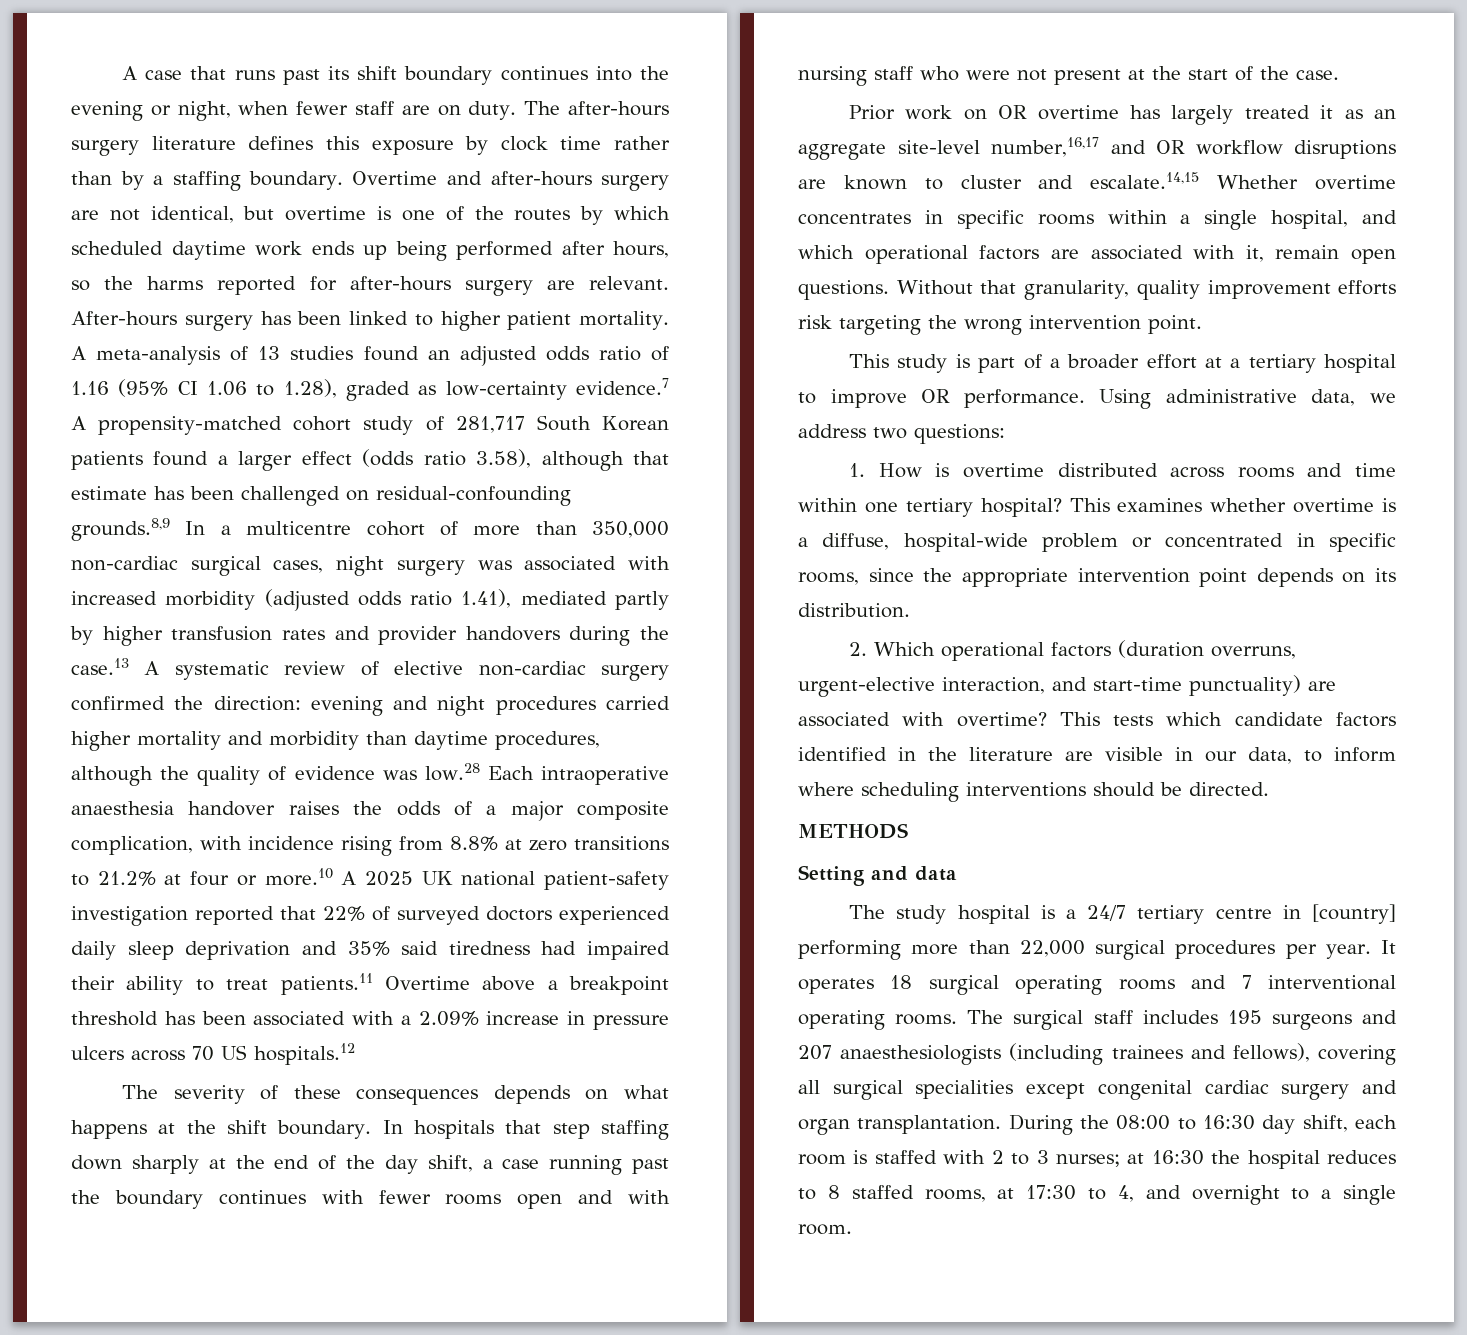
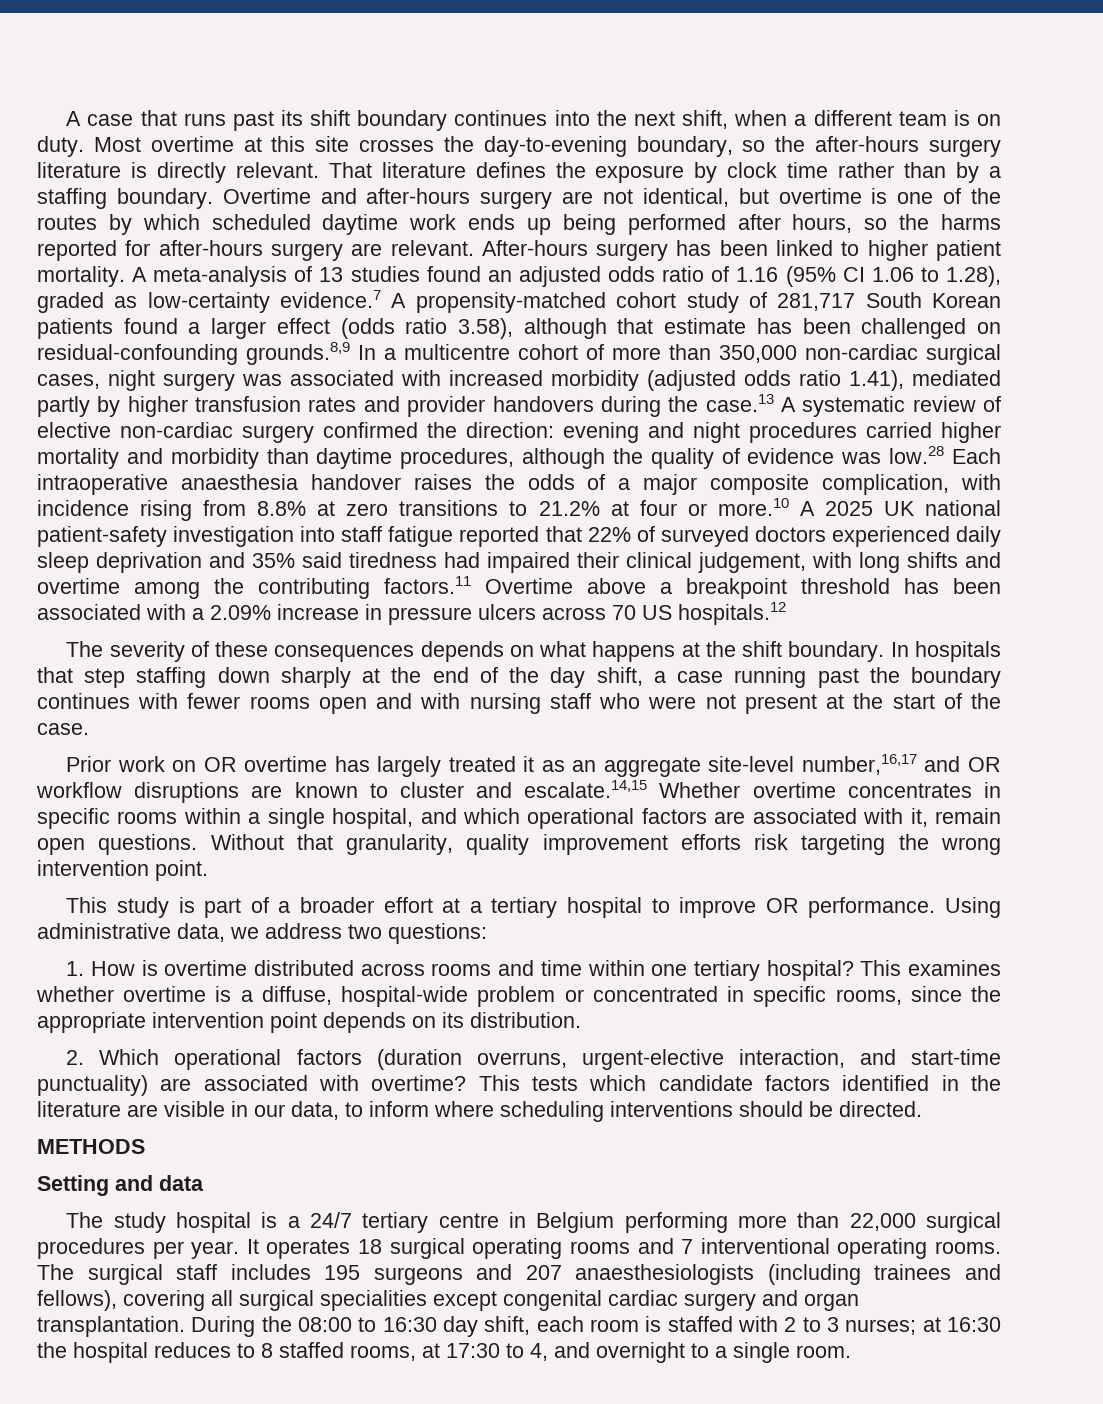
[71,101,670,121] [71,136,359,156] evening or night, when fewer staff are on duty. The after-hours surgery literature defines this -> [633,110,1001,129] [37,136,1001,157] [37,162,586,183] next shift, when a different team is on duty. Most overtime at this site crosses the day-to-evening boundary, so the after-hours surgery literature is directly relevant. That literature defines the
(188, 916) none -> [300,526,454,547] into staff fatigue
[126,973,373,995] ability to treat patients.11 -> [626,552,1001,573] [37,576,471,599] clinical judgement, with long shifts and overtime among the contributing factors.11
[1312,904,1396,924] [country] -> [536,1212,615,1233] Belgium

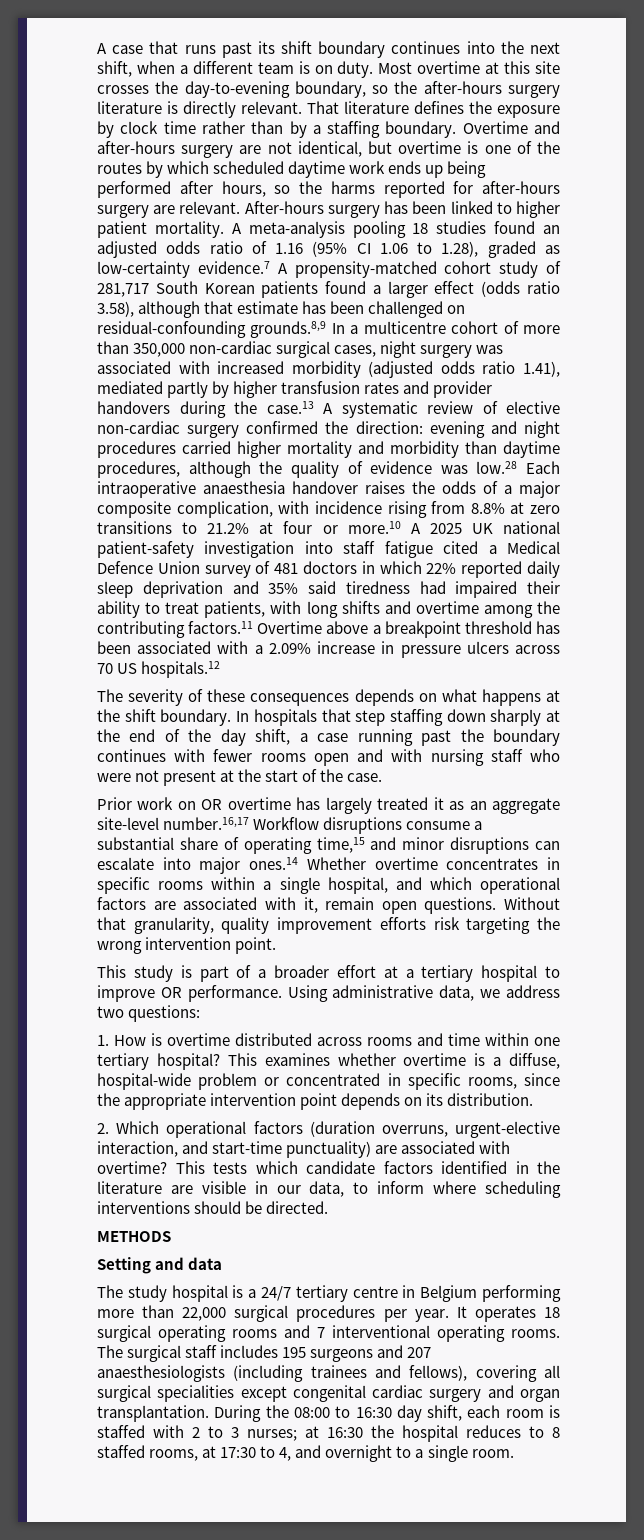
[294,266,344,282] of 13 -> [352,221,429,238] pooling 18
[459,526,950,547] reported that 22% of surveyed doctors experienced -> [443,541,561,554] [97,561,523,578] cited a Medical Defence Union survey of 481 doctors in which 22% reported
[626,552,806,573] clinical judgement, -> [97,601,266,618] ability to treat patients,
[801,754,1001,775] [36,780,648,803] number,16,17 and OR workflow disruptions are known to cluster and escalate.14,15 -> [163,817,483,834] [97,837,560,854] [97,857,299,874] number.16,17 Workflow disruptions consume a substantial share of operating time,15 and minor disruptions can escalate into major ones.14

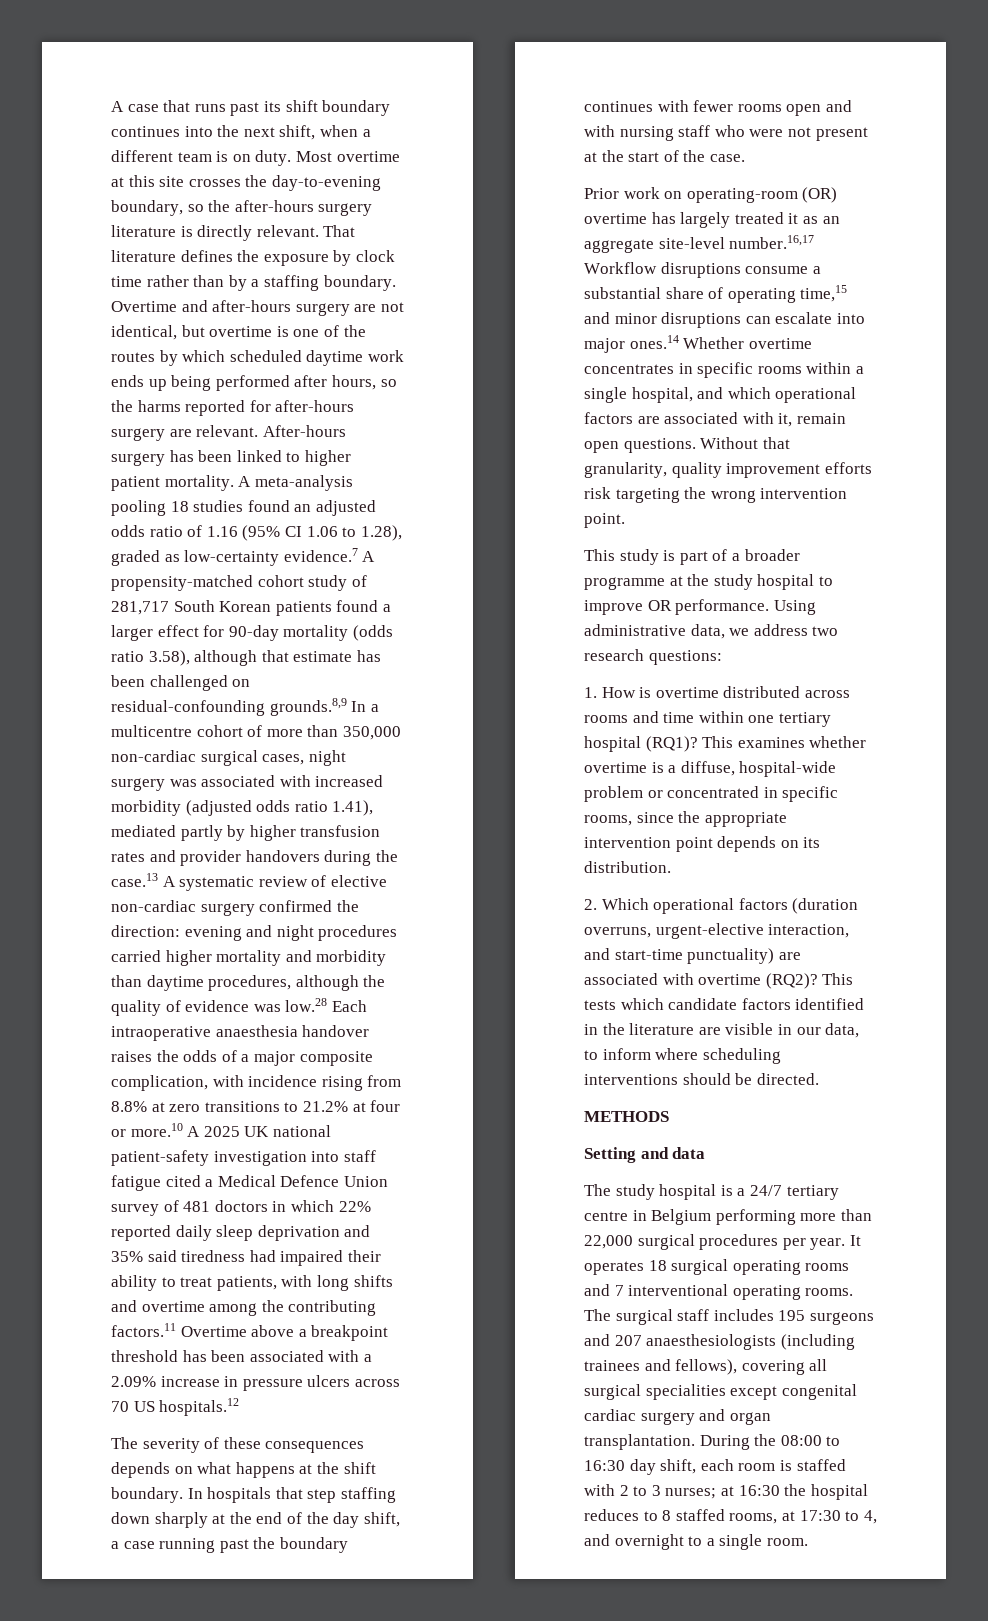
(475, 287) none -> [203,625,349,641] for 90-day mortality
[201,799,223,810] OR -> [686,187,838,203] operating-room (OR)
[336,965,474,982] effort at a tertiary -> [584,574,753,590] programme at the study
(124, 1012) none -> [584,649,644,661] research
[156,1053,220,1070] hospital? -> [584,736,698,752] hospital (RQ1)?
[97,1161,167,1174] overtime? -> [698,973,818,989] overtime (RQ2)?

